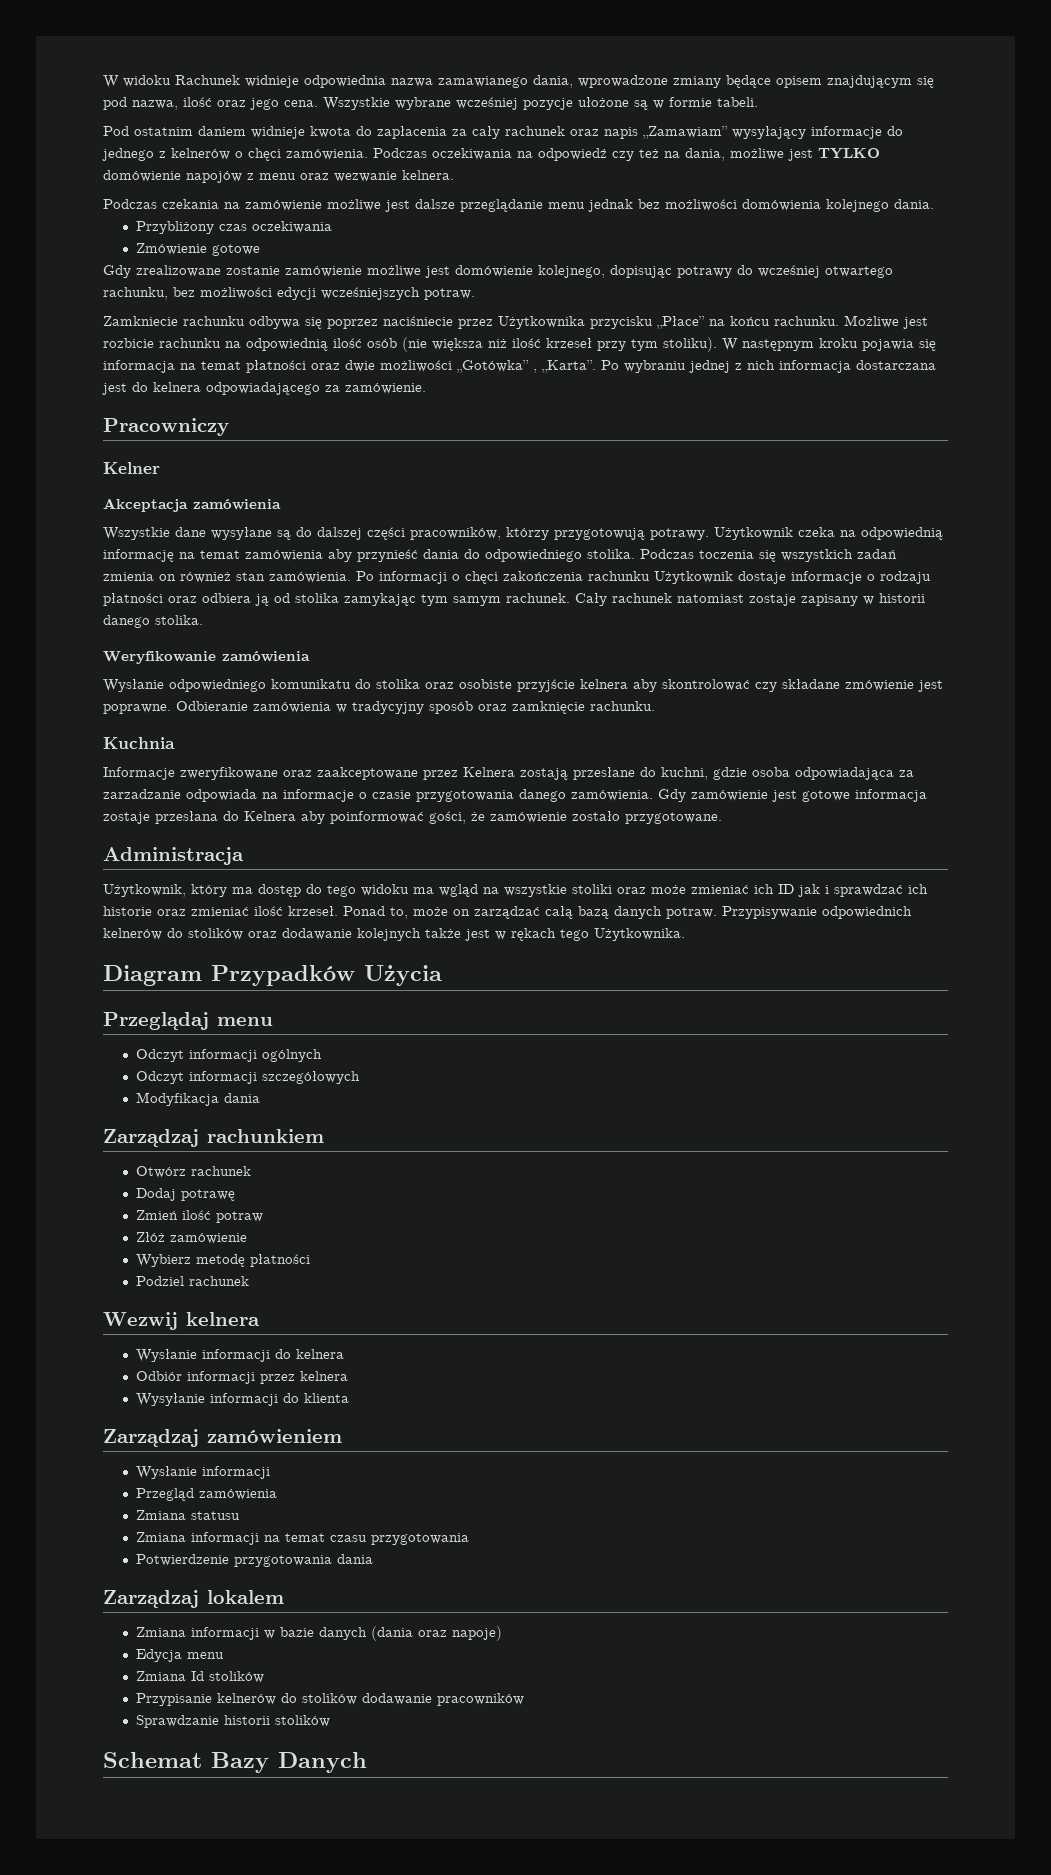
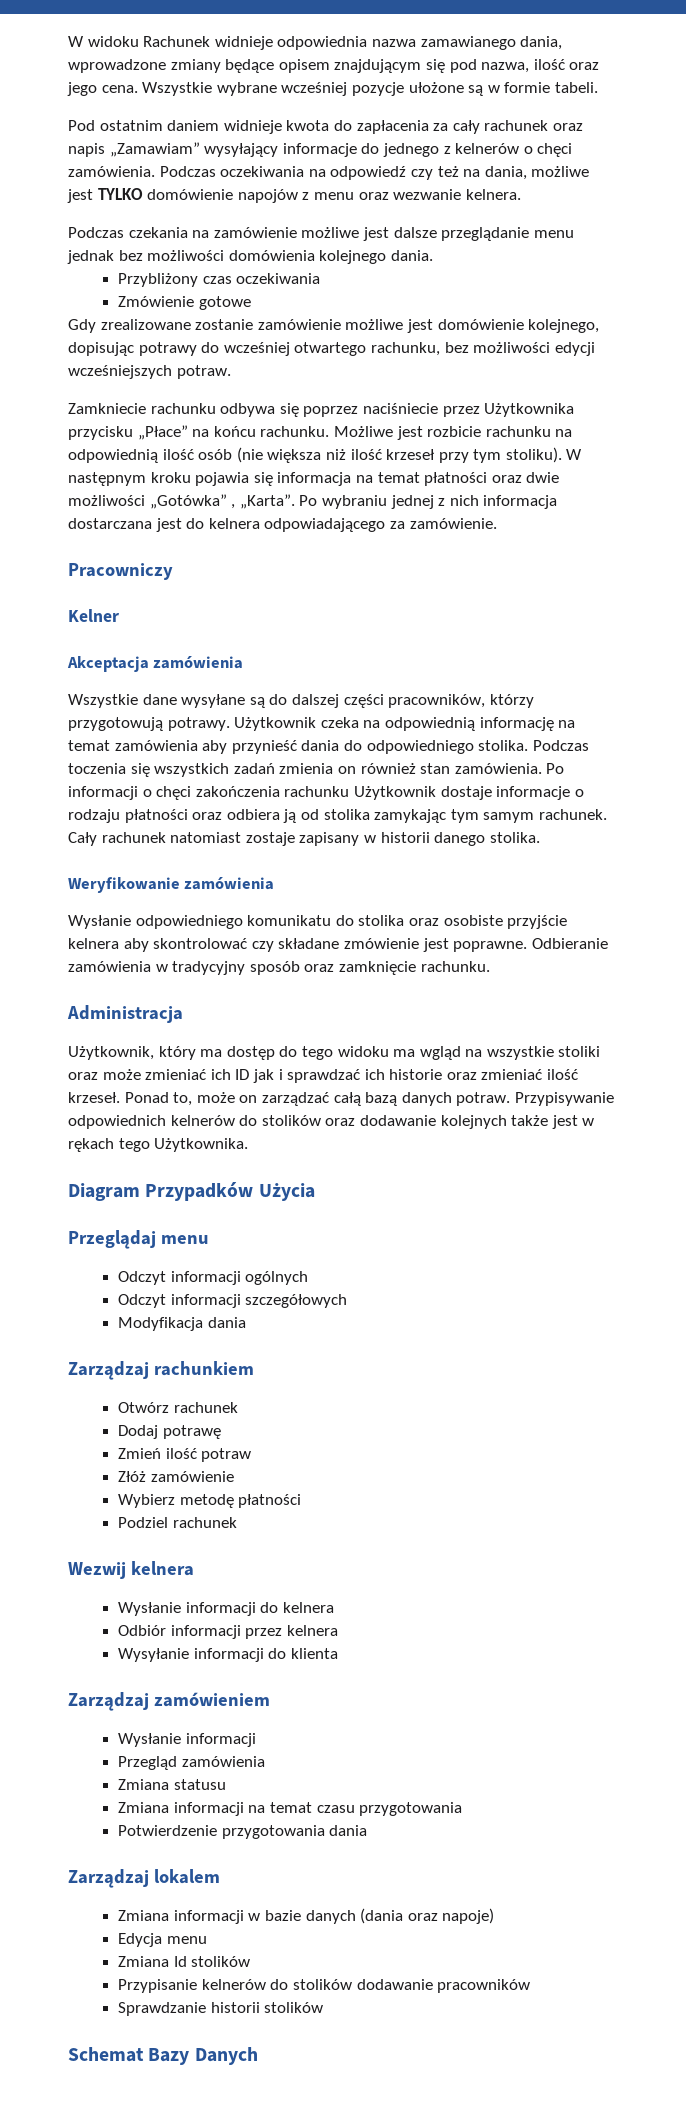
[103,737,175,749] [103,767,914,780] [103,789,927,802] [103,811,722,824] // Kuchnia // Informacje zweryfikowane oraz zaakceptowane przez Kelnera zostają przesłane do kuchni, gdzie osoba odpowiadająca za zarzadzanie odpowiada na informacje o czasie przygotowania danego zamówienia. Gdy zamówienie jest gotowe informacja zostaje przesłana do Kelnera aby poinformować gości, że zamówienie zostało przygotowane. -> (490, 966) none

